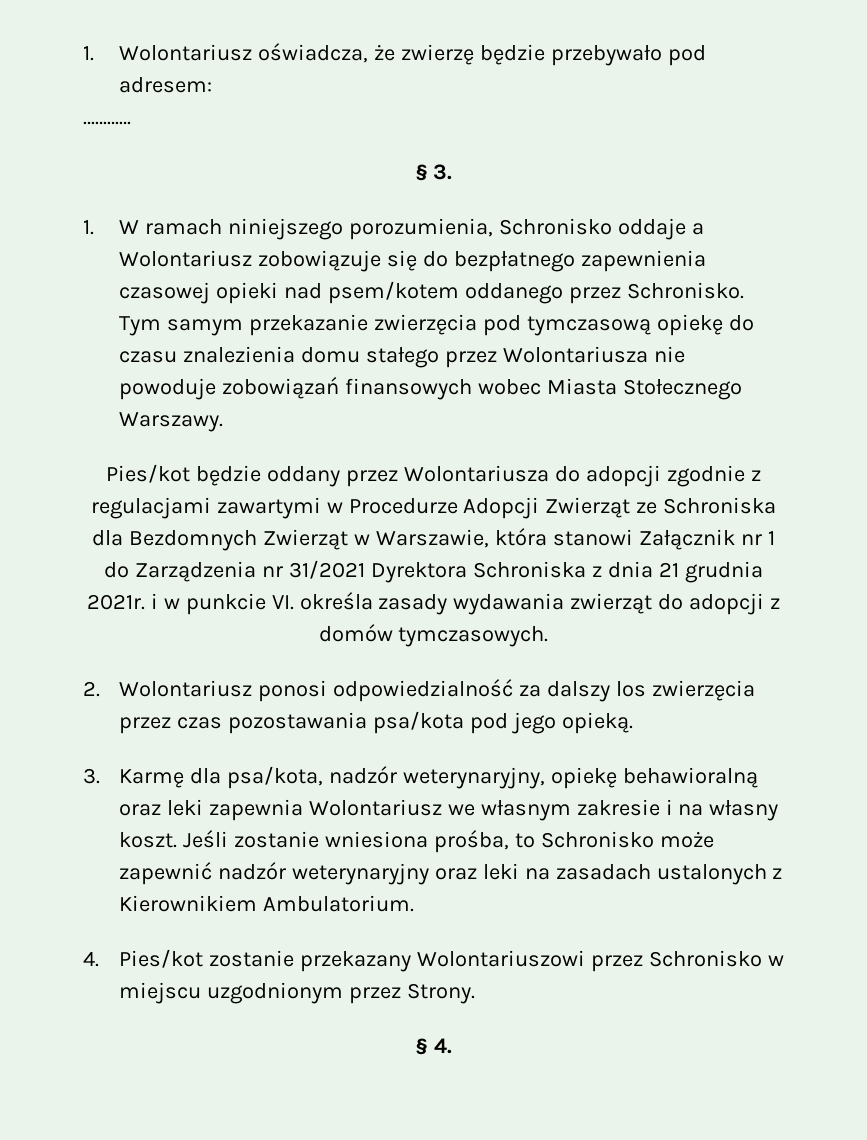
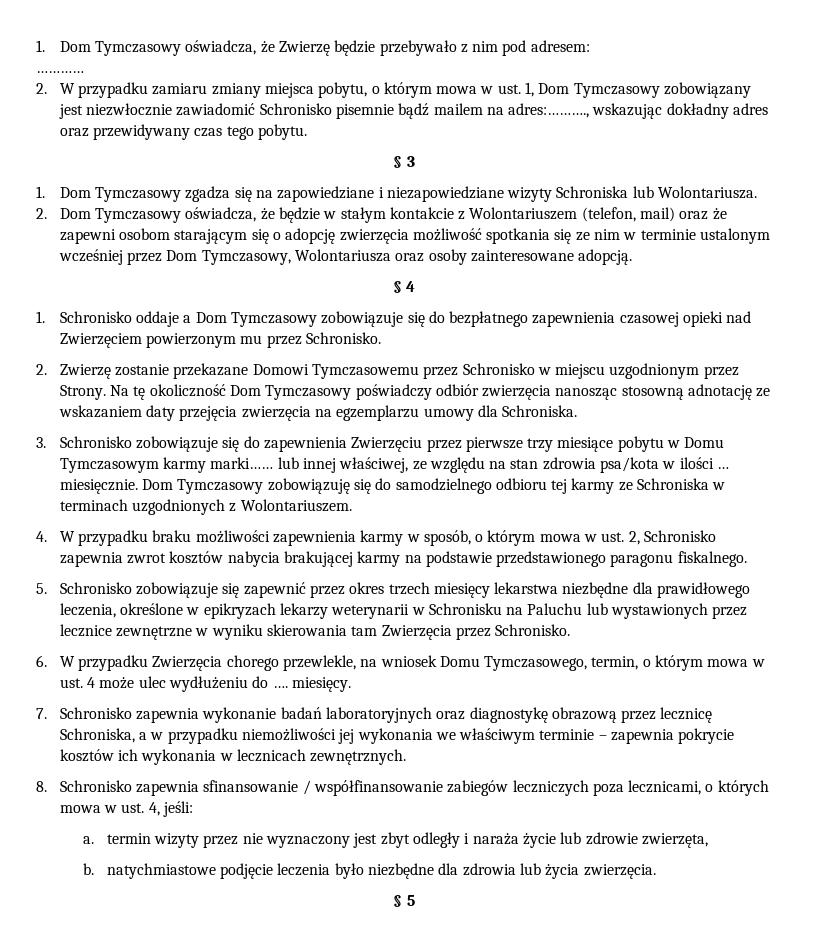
[83,43,474,65] 1. Wolontariusz oświadcza, że zwierzę -> [36,40,330,56] 1. Dom Tymczasowy oświadcza, że Zwierzę
(662, 55) none -> [460,41,499,53] z nim
[414,164,453,181] [83,218,493,240] // § 3. // 1. W ramach niniejszego porozumienia, -> [36,82,752,98] [58,103,769,119] [59,124,307,140] [393,156,415,168] [36,186,758,202] [36,207,727,223] [59,228,771,244] [58,249,633,265] [392,281,416,293] [36,311,45,323] // 2. W przypadku zamiaru zmiany miejsca pobytu, o którym mowa w ust. 1, Dom Tymczasowy zobowiązany jest niezwłocznie zawiadomić Schronisko pisemnie bądź mailem na adres:………., wskazując dokładny adres oraz przewidywany czas tego pobytu. // § 3 // 1. Dom Tymczasowy zgadza się na zapowiedziane i niezapowiedziane wizyty Schroniska lub Wolontariusza. // 2. Dom Tymczasowy oświadcza, że będzie w stałym kontakcie z Wolontariuszem (telefon, mail) oraz że zapewni osobom starającym się o adopcję zwierzęcia możliwość spotkania się ze nim w terminie ustalonym wcześniej przez Dom Tymczasowy, Wolontariusza oraz osoby zainteresowane adopcją. // § 4 // 1.
[118,250,252,267] Wolontariusz -> [195,312,317,327] Dom Tymczasowy
[327,281,744,304] [118,314,754,336] [118,346,685,368] [118,376,742,400] [118,412,223,432] [106,464,761,487] [90,497,777,519] [92,528,775,551] [104,560,763,583] [86,592,781,615] [318,624,549,647] [83,679,755,702] [118,711,633,734] [83,766,758,789] [118,799,779,821] [118,830,714,853] [118,862,783,885] [118,895,414,912] [83,949,585,972] psem/kotem oddanego przez Schronisko. Tym samym przekazanie zwierzęcia pod tymczasową opiekę do czasu znalezienia domu stałego przez Wolontariusza nie powoduje zobowiązań finansowych wobec Miasta Stołecznego Warszawy. // Pies/kot będzie oddany przez Wolontariusza do adopcji zgodnie z regulacjami zawartymi w Procedurze Adopcji Zwierząt ze Schroniska dla Bezdomnych Zwierząt w Warszawie, która stanowi Załącznik nr 1 do Zarządzenia nr 31/2021 Dyrektora Schroniska z dnia 21 grudnia 2021r. i w punkcie VI. określa zasady wydawania zwierząt do adopcji z domów tymczasowych. // 2. Wolontariusz ponosi odpowiedzialność za dalszy los zwierzęcia przez czas pozostawania psa/kota pod jego opieką. // 3. Karmę dla psa/kota, nadzór weterynaryjny, opiekę behawioralną oraz leki zapewnia Wolontariusz we własnym zakresie i na własny koszt. Jeśli zostanie wniesiona prośba, to Schronisko może zapewnić nadzór weterynaryjny oraz leki na zasadach ustalonych z Kierownikiem Ambulatorium. // 4. Pies/kot zostanie przekazany Wolontariuszowi -> [59,332,381,348] [36,363,419,379] Zwierzęciem powierzonym mu przez Schronisko. // 2. Zwierzę zostanie przekazane Domowi Tymczasowemu
[415,1038,452,1055] // § 4. -> [109,384,771,400] [58,405,578,421] [36,436,725,452] [59,457,730,473] [59,478,726,494] [59,499,352,515] [36,530,717,546] [59,551,747,567] [36,582,751,598] [59,603,748,619] [59,624,571,640] [36,655,765,671] [59,676,351,692] [36,707,713,723] [59,728,735,744] [59,749,407,765] [36,780,769,796] [59,801,193,817] [83,832,708,848] [83,863,656,879] [393,895,415,907] Na tę okoliczność Dom Tymczasowy poświadczy odbiór zwierzęcia nanosząc stosowną adnotację ze wskazaniem daty przejęcia zwierzęcia na egzemplarzu umowy dla Schroniska. // 3. Schronisko zobowiązuje się do zapewnienia Zwierzęciu przez pierwsze trzy miesiące pobytu w Domu Tymczasowym karmy marki…… lub innej właściwej, ze względu na stan zdrowia psa/kota w ilości … miesięcznie. Dom Tymczasowy zobowiązuję się do samodzielnego odbioru tej karmy ze Schroniska w terminach uzgodnionych z Wolontariuszem. // 4. W przypadku braku możliwości zapewnienia karmy w sposób, o którym mowa w ust. 2, Schronisko zapewnia zwrot kosztów nabycia brakującej karmy na podstawie przedstawionego paragonu fiskalnego. // 5. Schronisko zobowiązuje się zapewnić przez okres trzech miesięcy lekarstwa niezbędne dla prawidłowego leczenia, określone w epikryzach lekarzy weterynarii w Schronisku na Paluchu lub wystawionych przez lecznice zewnętrzne w wyniku skierowania tam Zwierzęcia przez Schronisko. // 6. W przypadku Zwierzęcia chorego przewlekle, na wniosek Domu Tymczasowego, termin, o którym mowa w ust. 4 może ulec wydłużeniu do …. miesięcy. // 7. Schronisko zapewnia wykonanie badań laboratoryjnych oraz diagnostykę obrazową przez lecznicę Schroniska, a w przypadku niemożliwości jej wykonania we właściwym terminie – zapewnia pokrycie kosztów ich wykonania w lecznicach zewnętrznych. // 8. Schronisko zapewnia sfinansowanie / współfinansowanie zabiegów leczniczych poza lecznicami, o których mowa w ust. 4, jeśli: // a. termin wizyty przez nie wyznaczony jest zbyt odległy i naraża życie lub zdrowie zwierzęta, // b. natychmiastowe podjęcie leczenia było niezbędne dla zdrowia lub życia zwierzęcia. // § 5

